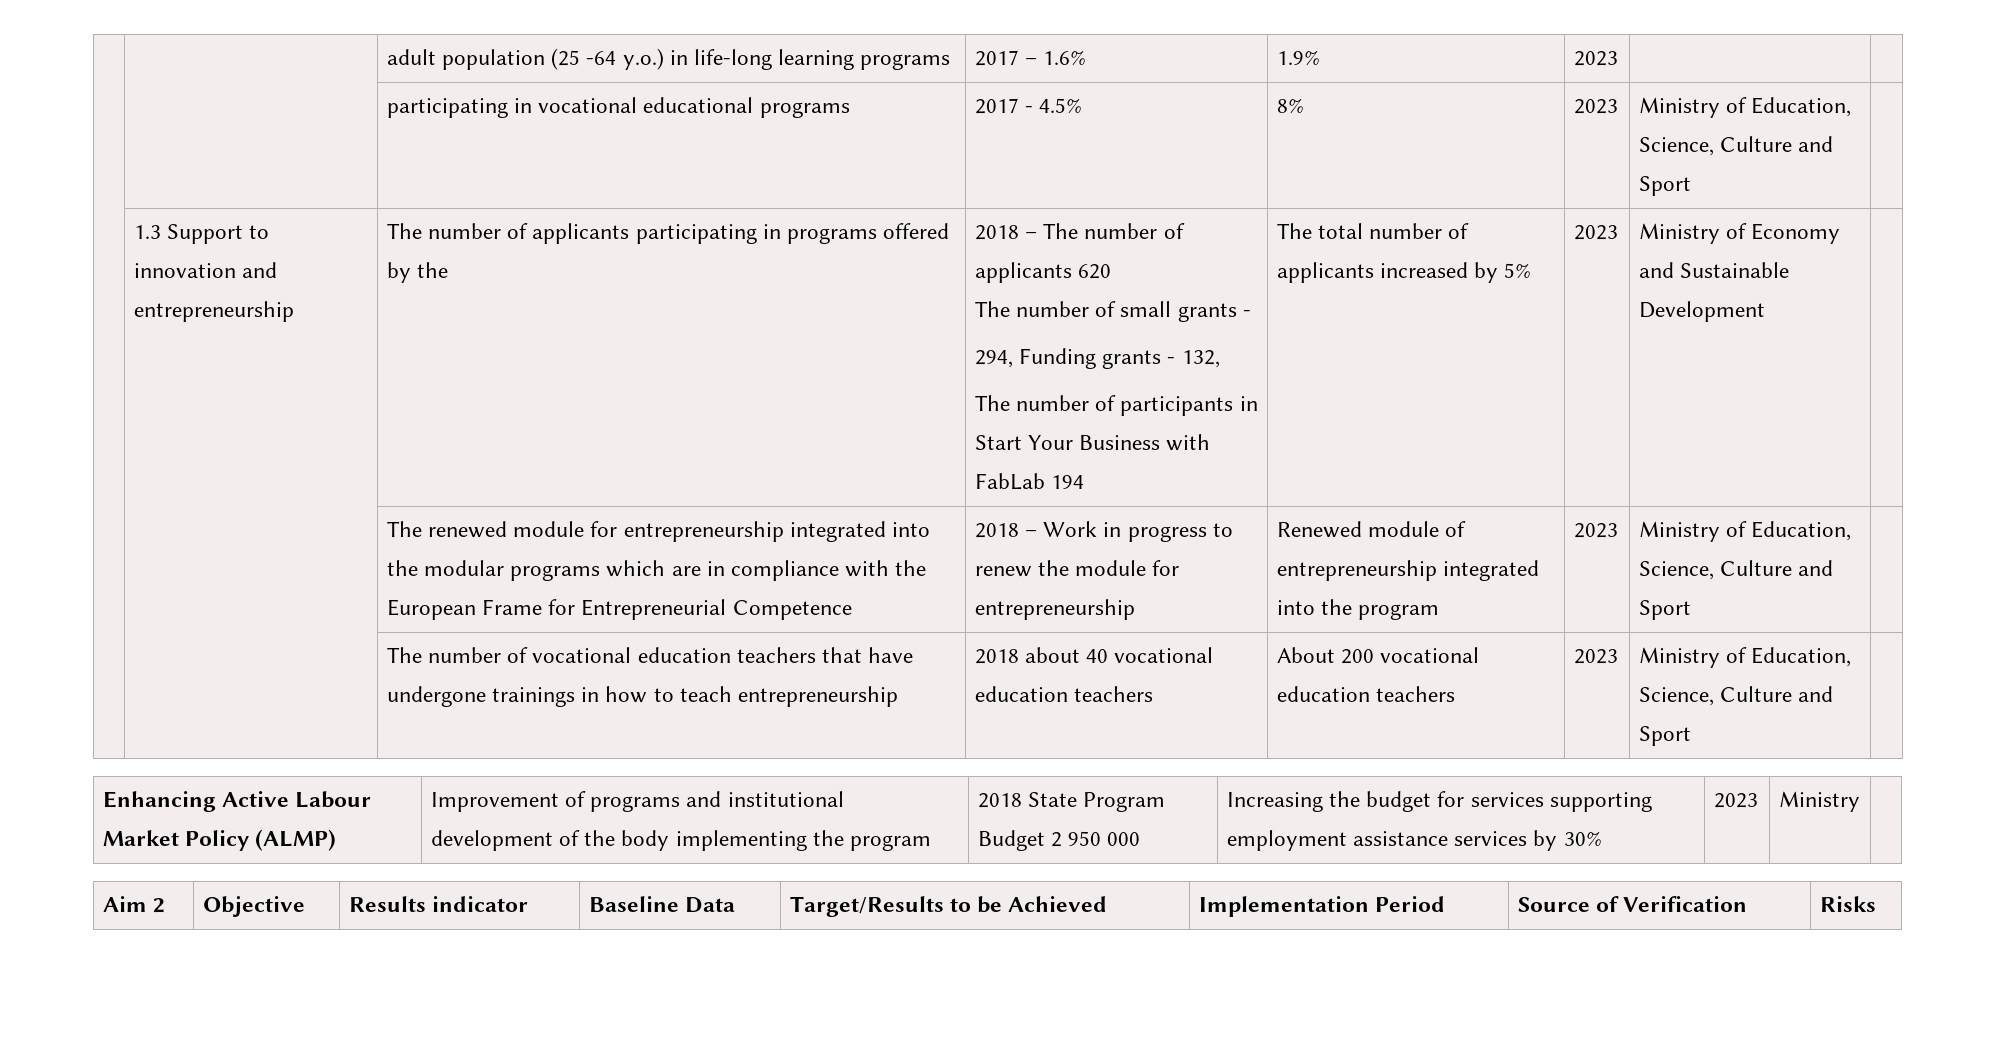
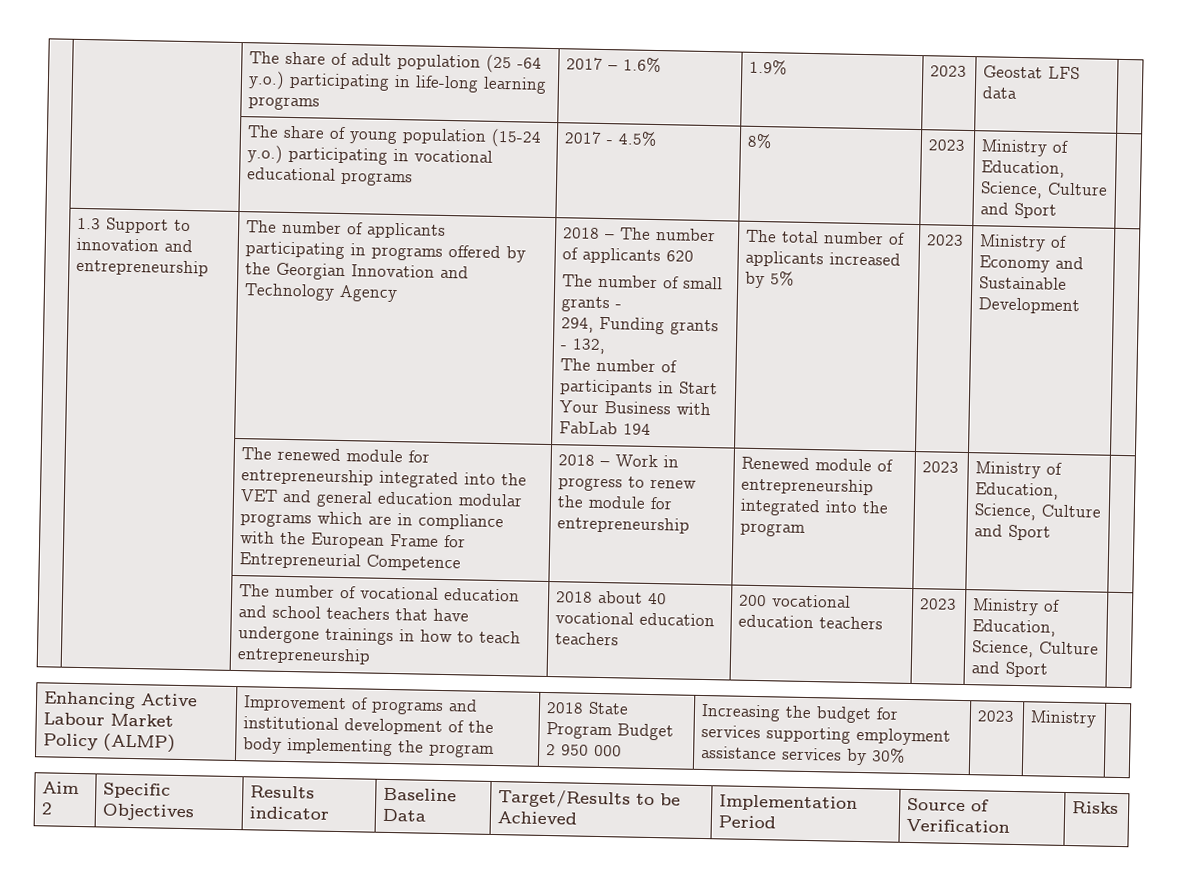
(386, 57) | | -> [249,51,348,66] | | The share of
(664, 59) none -> [289,72,391,91] participating
(1618, 58) | // | | -> [983,65,1081,80] [982,86,1018,99] [247,125,543,148] [247,145,284,164] Geostat LFS data | // | | The share of young population (15-24 y.o.)
(448, 270) none -> [276,262,470,281] [244,283,399,303] Georgian Innovation and Technology Agency
(418, 568) none -> [240,489,455,508] VET and general education
(731, 655) none -> [238,605,322,619] and school
[1276,647,1335,663] About -> (620, 639) none
[202,896,305,917] Objective -> [103,782,172,799] [102,803,196,822] Specific Objectives

